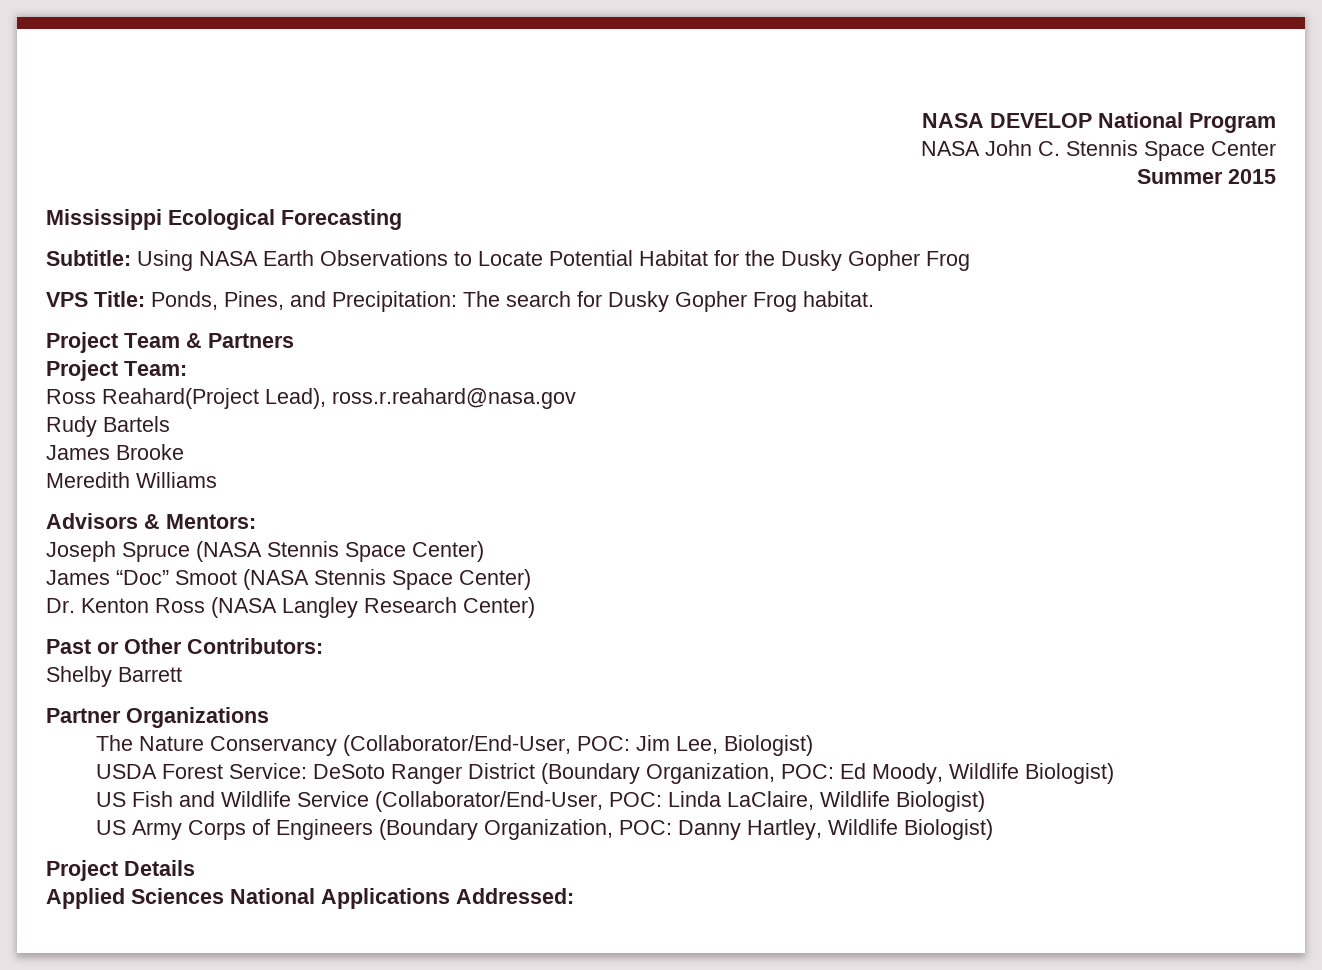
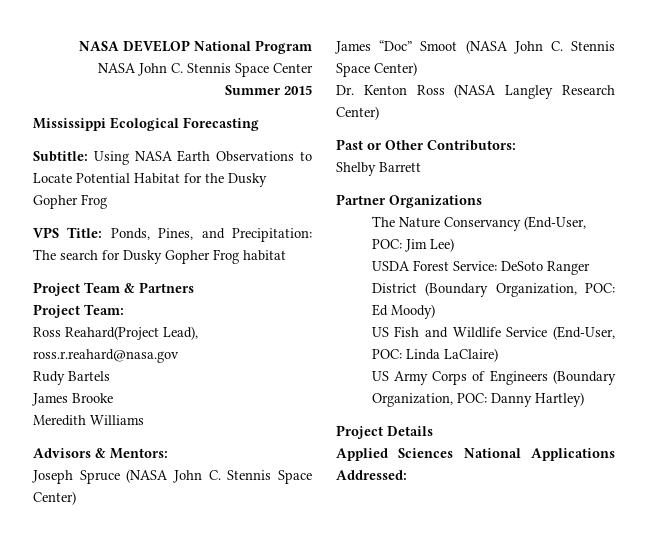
[803,291,874,307] habitat. -> [243,250,286,261] habitat
(262, 551) none -> [172,470,221,483] John C.
(309, 579) none -> [513,41,563,54] John C.
[342,735,571,756] (Collaborator/End-User, -> [523,216,586,230] (End-User,
[675,735,813,756] Lee, Biologist) -> [429,238,454,252] Lee)
[871,763,1114,784] Moody, Wildlife Biologist) -> [390,304,435,319] Moody)
[374,791,603,812] (Collaborator/End-User, -> [553,326,615,340] (End-User,
[726,791,985,812] LaClaire, Wildlife Biologist) -> [443,348,498,362] LaClaire)
[746,819,993,840] Hartley, Wildlife Biologist) -> [534,392,584,407] Hartley)

